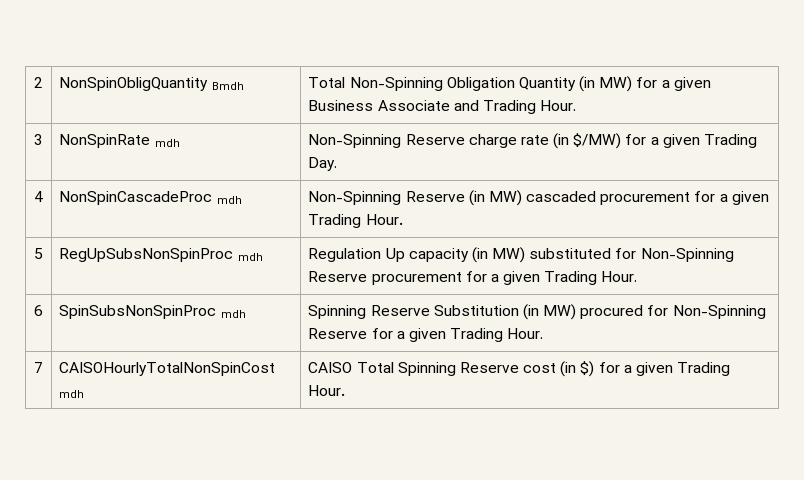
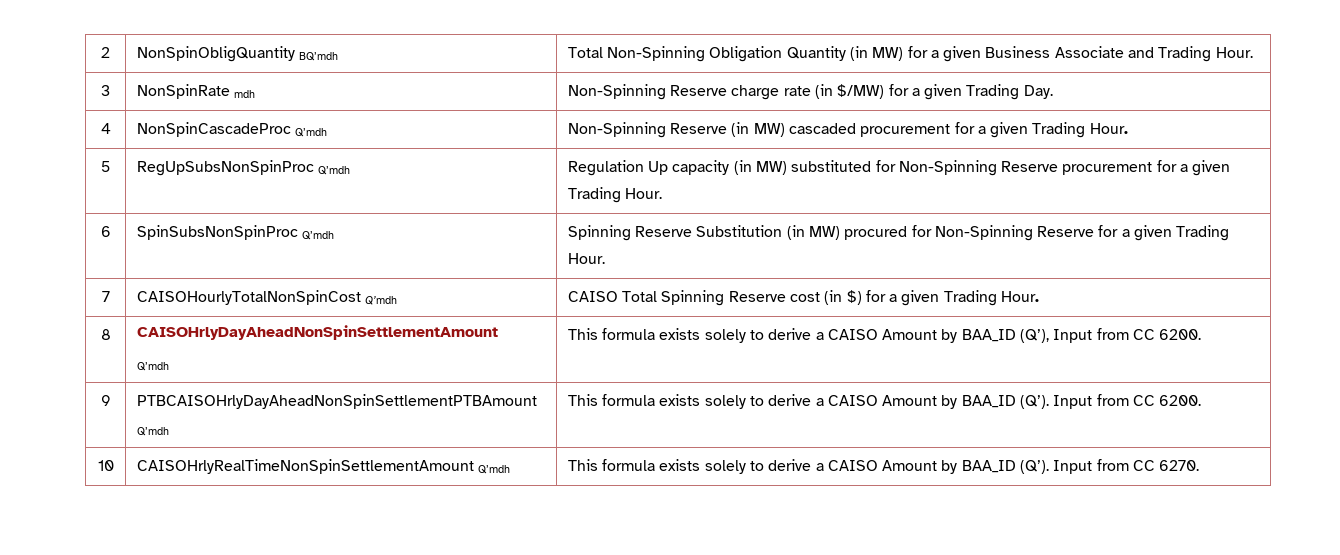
[211,82,244,90] Bmdh -> [298,52,338,61] BQ’mdh
[216,196,242,204] mdh -> [294,128,327,137] Q’mdh
[237,253,263,261] mdh -> [317,166,350,175] Q’mdh
[220,310,246,318] mdh -> [301,231,334,240] Q’mdh
[59,390,85,398] mdh -> [364,296,397,305] Q’mdh
(346, 390) none -> [100,329,111,340] [136,325,498,340] [136,362,169,371] [567,328,1202,343] [100,395,111,406] [136,394,537,409] [136,427,169,436] [567,394,1202,409] [97,460,114,471] [136,459,510,474] [567,459,1200,474] // 8 | CAISOHrlyDayAheadNonSpinSettlementAmount // Q’mdh | This formula exists solely to derive a CAISO Amount by BAA_ID (Q’), Input from CC 6200. // 9 | PTBCAISOHrlyDayAheadNonSpinSettlementPTBAmount Q’mdh | This formula exists solely to derive a CAISO Amount by BAA_ID (Q’). Input from CC 6200. // 10 | CAISOHrlyRealTimeNonSpinSettlementAmount Q’mdh | This formula exists solely to derive a CAISO Amount by BAA_ID (Q’). Input from CC 6270.

